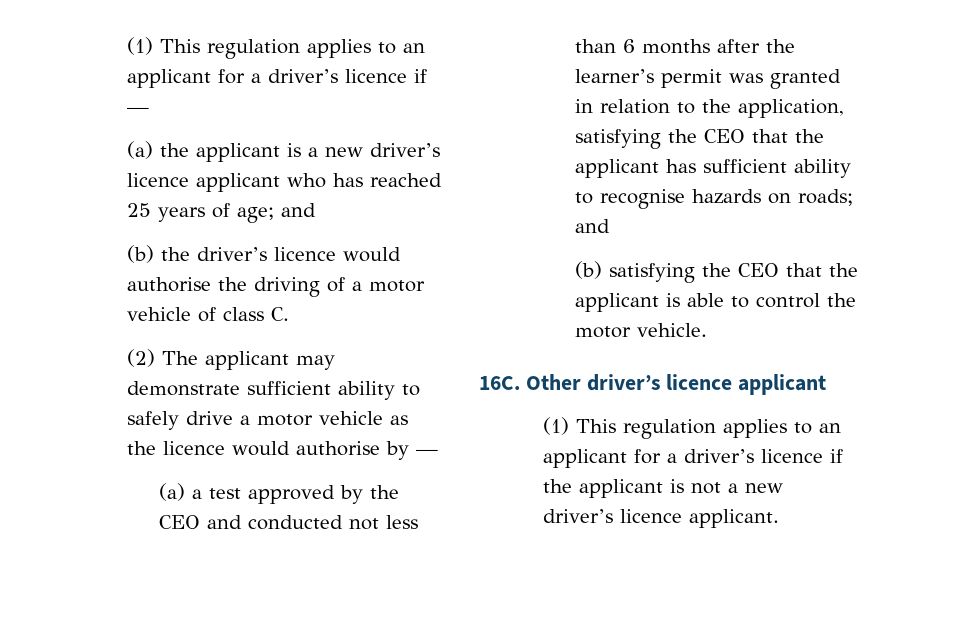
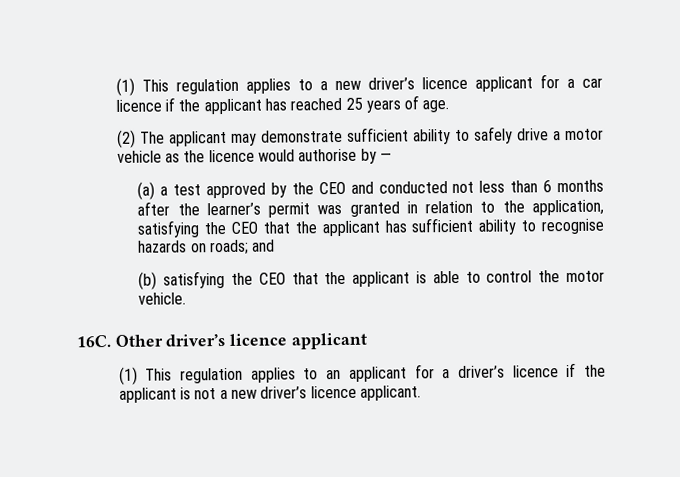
[126,37,425,59] [126,69,427,88] [126,107,149,113] [126,141,301,162] (1) This regulation applies to an applicant for a driver’s licence if — // (a) the applicant is -> [115,77,313,96] (1) This regulation applies to
[286,173,326,188] who -> [539,74,604,89] [115,97,262,115] for a car licence if the applicant
[236,203,316,223] [126,245,401,263] [126,277,425,297] [126,307,289,322] age; and // (b) the driver’s licence would authorise the driving of a motor vehicle of class C. -> [422,100,450,113] age.

